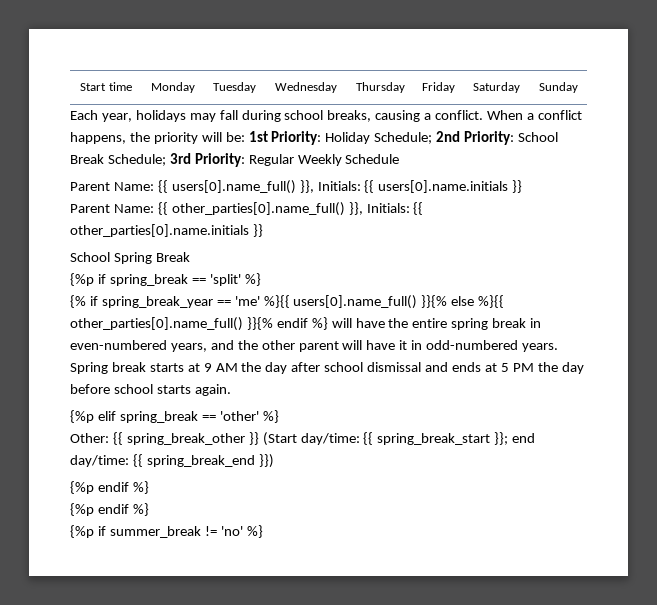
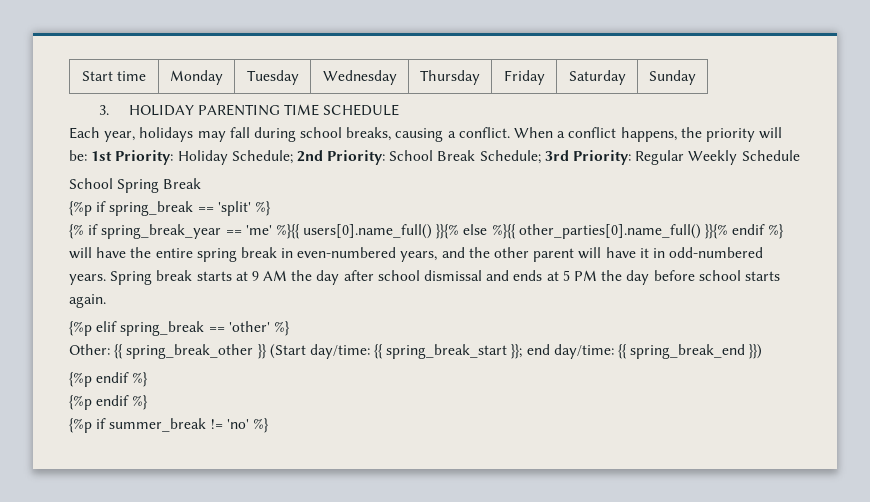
(578, 87) none -> [98,104,400,116] // 3. HOLIDAY PARENTING TIME SCHEDULE
[70,180,523,194] [70,202,424,216] [70,224,263,237] // Parent Name: {{ users[0].name_full() }}, Initials: {{ users[0].name.initials }} // Parent Name: {{ other_parties[0].name_full() }}, Initials: {{ other_parties[0].name.initials }} -> (800, 155) none

